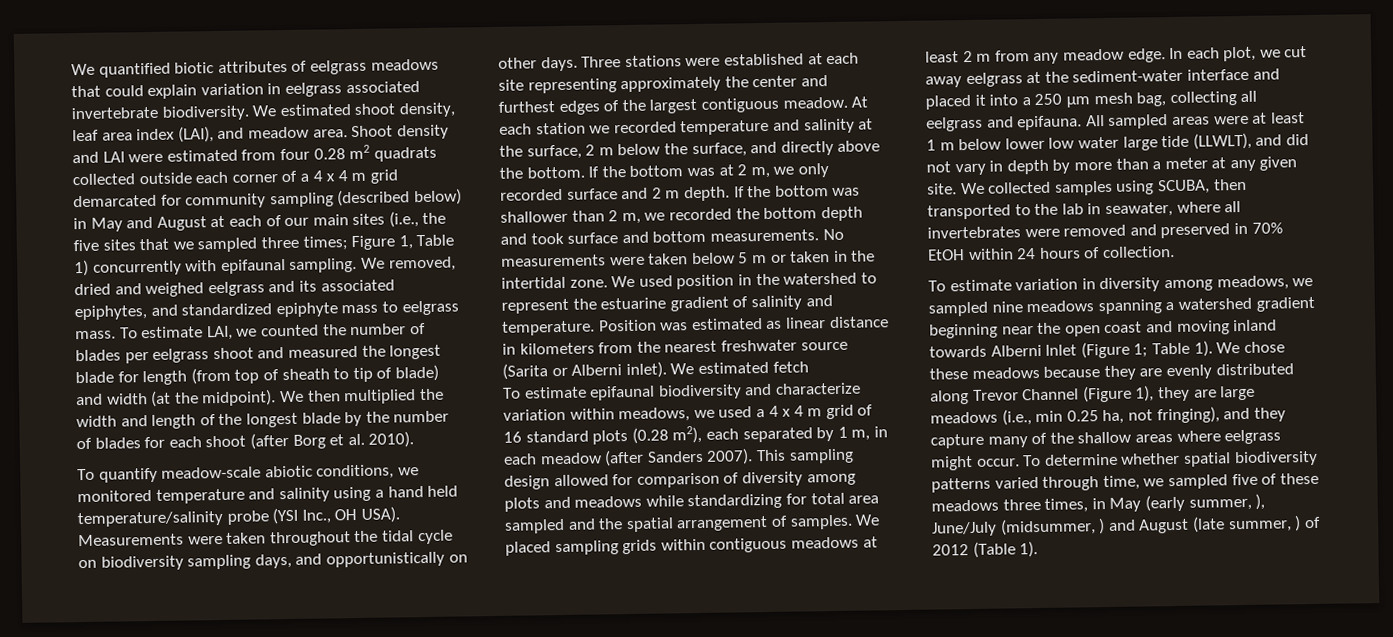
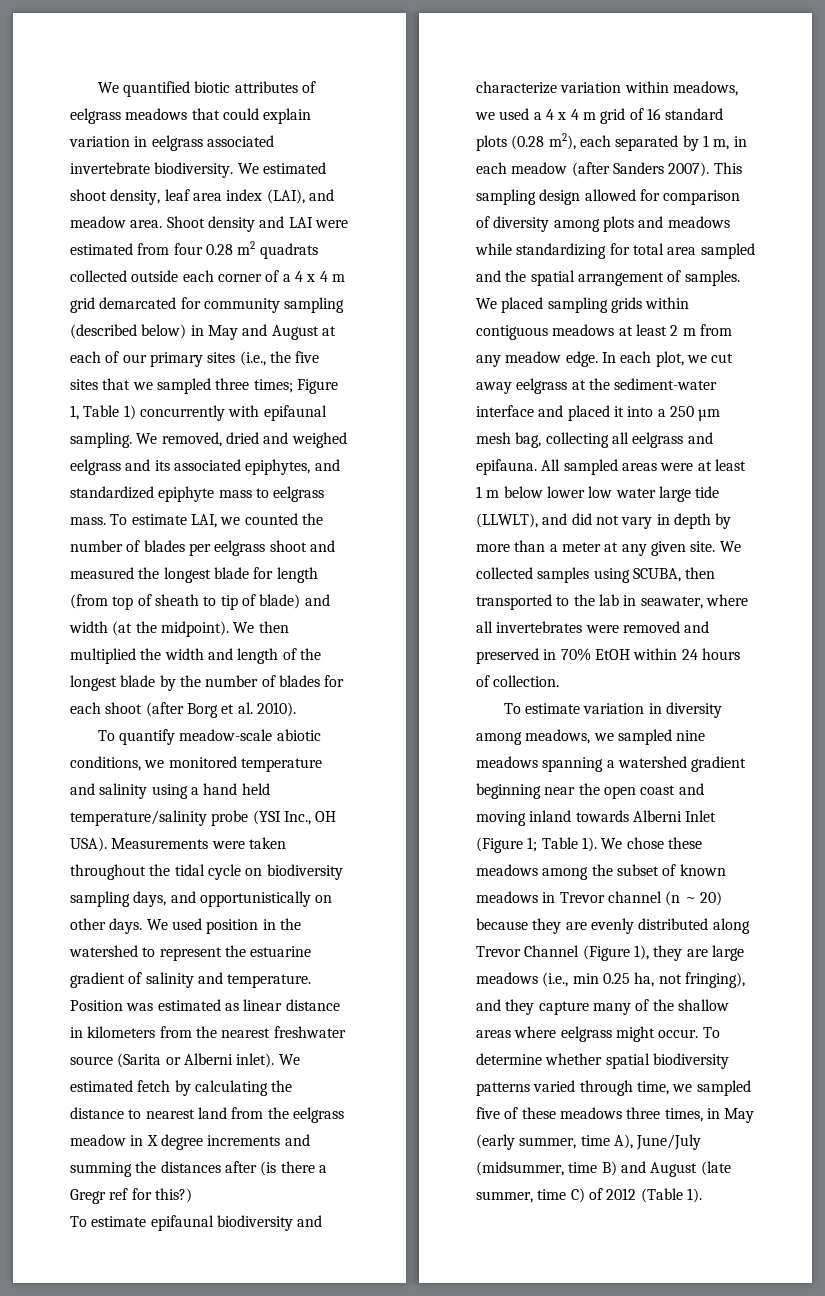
[312,214,349,226] main -> [149,352,203,367] primary
[581,52,860,68] [498,75,828,94] [498,96,869,115] [499,118,874,136] [499,140,881,160] [499,163,829,179] [500,185,861,202] [500,206,863,225] [500,228,844,245] [501,250,876,267] [501,276,608,289] Three stations were established at each site representing approximately the center and furthest edges of the largest contiguous meadow. At each station we recorded temperature and salinity at the surface, 2 m below the surface, and directly above the bottom. If the bottom was at 2 m, we only recorded surface and 2 m depth. If the bottom was shallower than 2 m, we recorded the bottom depth and took surface and bottom measurements. No measurements were taken below 5 m or taken in the intertidal zone. -> (143, 926) none
(809, 367) none -> [174,1080,293,1096] [70,1107,344,1123] [70,1134,310,1150] [70,1161,327,1177] [70,1188,192,1204] by calculating the distance to nearest land from the eelgrass meadow in X degree increments and summing the distances after (is there a Gregr ref for this?)
(1040, 372) none -> [542,864,726,880] [476,891,722,906] among the subset of known meadows in Trevor channel (n ~ 20)
[1255,493,1266,510] [932,518,1106,537] ), June/July (midsummer, ) -> [580,1134,702,1150] [476,1161,617,1176] time A), June/July (midsummer, time B)
[1294,515,1302,532] ) -> [537,1188,585,1203] time C)

